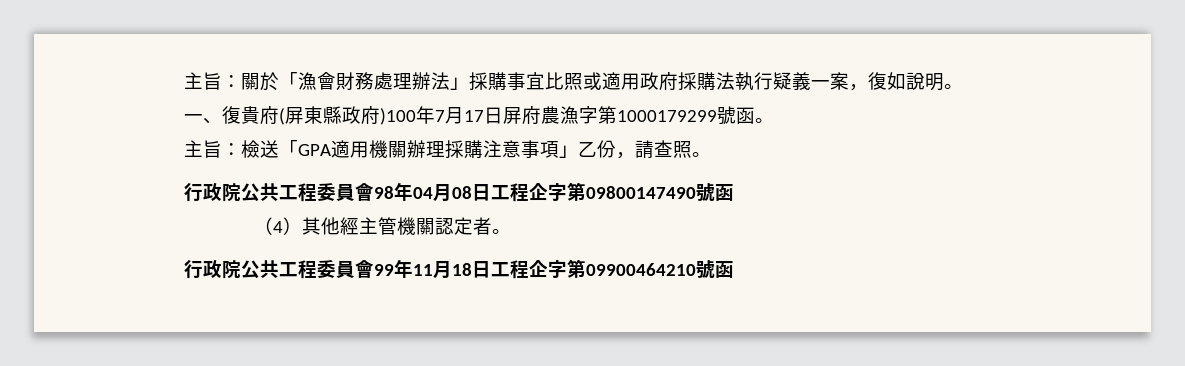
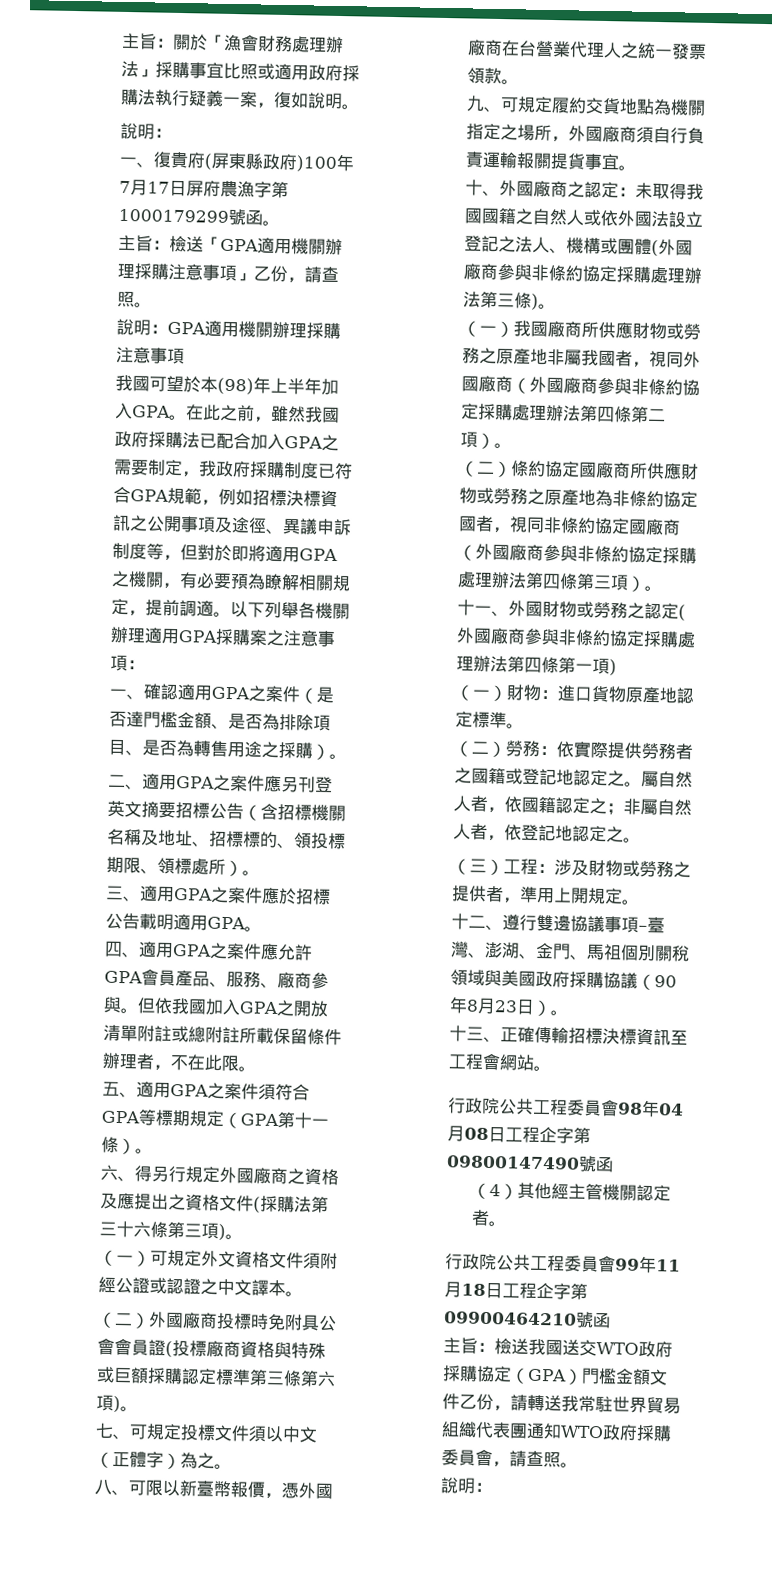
(963, 86) none -> [120,122,173,140] // 說明：
(711, 154) none -> [116,318,342,340] [116,346,186,365] [115,374,340,396] [115,402,341,424] [114,430,340,452] [113,458,354,480] [113,486,339,508] [112,514,353,536] [112,542,339,563] [111,570,352,592] [111,598,351,620] [110,626,337,648] [110,654,146,672] [109,683,335,704] [109,710,332,731] [108,738,348,760] [108,773,334,794] [107,800,347,822] [106,828,347,850] [106,856,261,877] [105,885,332,905] [105,912,263,932] [104,940,314,961] [104,968,330,989] [103,996,330,1017] [103,1024,343,1046] [102,1052,257,1072] [102,1081,311,1101] [101,1109,330,1129] [101,1136,154,1155] [100,1164,340,1186] [100,1192,330,1214] [99,1221,244,1241] [99,1249,339,1270] [98,1276,304,1297] [97,1311,338,1332] [97,1337,327,1359] [96,1366,337,1388] [96,1394,139,1413] [95,1422,319,1443] [95,1451,233,1470] [94,1478,334,1500] [467,39,708,60] [467,67,520,85] [466,95,707,116] [466,123,706,144] [465,151,637,171] [465,179,705,200] [464,207,705,228] [464,235,694,257] [463,263,703,284] [463,291,557,310] [462,320,702,340] [462,347,702,368] [461,375,701,396] [461,403,667,423] [460,431,513,450] [459,460,700,480] [459,487,699,508] [458,515,682,536] [458,543,698,564] [457,571,663,592] [457,599,687,621] [456,627,697,648] [456,655,618,676] [455,684,696,704] [455,711,525,729] [454,740,694,760] [454,767,694,788] [453,795,693,816] [453,823,642,843] [452,858,692,878] [451,885,641,905] [451,913,666,934] [450,941,691,962] [450,969,678,991] [449,996,569,1017] [449,1025,689,1046] [448,1052,552,1072] // 說明：GPA適用機關辦理採購注意事項 // 我國可望於本(98)年上半年加入GPA。在此之前，雖然我國政府採購法已配合加入GPA之需要制定，我政府採購制度已符合GPA規範，例如招標決標資訊之公開事項及途徑、異議申訴制度等，但對於即將適用GPA之機關，有必要預為瞭解相關規定，提前調適。以下列舉各機關辦理適用GPA採購案之注意事項： // 一、確認適用GPA之案件（是否達門檻金額、是否為排除項目、是否為轉售用途之採購）。 // 二、適用GPA之案件應另刊登英文摘要招標公告（含招標機關名稱及地址、招標標的、領投標期限、領標處所）。 // 三、適用GPA之案件應於招標公告載明適用GPA。 // 四、適用GPA之案件應允許GPA會員產品、服務、廠商參與。但依我國加入GPA之開放清單附註或總附註所載保留條件辦理者，不在此限。 // 五、適用GPA之案件須符合GPA等標期規定（GPA第十一條）。 // 六、得另行規定外國廠商之資格及應提出之資格文件(採購法第三十六條第三項)。 // （一）可規定外文資格文件須附經公證或認證之中文譯本。 // （二）外國廠商投標時免附具公會會員證(投標廠商資格與特殊或巨額採購認定標準第三條第六項)。 // 七、可規定投標文件須以中文（正體字）為之。 // 八、可限以新臺幣報價，憑外國廠商在台營業代理人之統一發票領款。 // 九、可規定履約交貨地點為機關指定之場所，外國廠商須自行負責運輸報關提貨事宜。 // 十、外國廠商之認定：未取得我國國籍之自然人或依外國法設立登記之法人、機構或團體(外國廠商參與非條約協定採購處理辦法第三條)。 // （一）我國廠商所供應財物或勞務之原產地非屬我國者，視同外國廠商（外國廠商參與非條約協定採購處理辦法第四條第二項）。 // （二）條約協定國廠商所供應財物或勞務之原產地為非條約協定國者，視同非條約協定國廠商（外國廠商參與非條約協定採購處理辦法第四條第三項）。 // 十一、外國財物或勞務之認定(外國廠商參與非條約協定採購處理辦法第四條第一項) // （一）財物：進口貨物原產地認定標準。 // （二）勞務：依實際提供勞務者之國籍或登記地認定之。屬自然人者，依國籍認定之；非屬自然人者，依登記地認定之。 // （三）工程：涉及財物或勞務之提供者，準用上開規定。 // 十二、遵行雙邊協議事項–臺灣、澎湖、金門、馬祖個別關稅領域與美國政府採購協議（90年8月23日）。 // 十三、正確傳輸招標決標資訊至工程會網站。
(734, 269) none -> [443,1337,674,1358] [442,1365,669,1386] [442,1393,682,1414] [441,1421,673,1442] [441,1448,579,1468] [440,1477,494,1494] // 主旨：檢送我國送交WTO政府採購協定（GPA）門檻金額文件乙份，請轉送我常駐世界貿易組織代表團通知WTO政府採購委員會，請查照。 // 說明：

